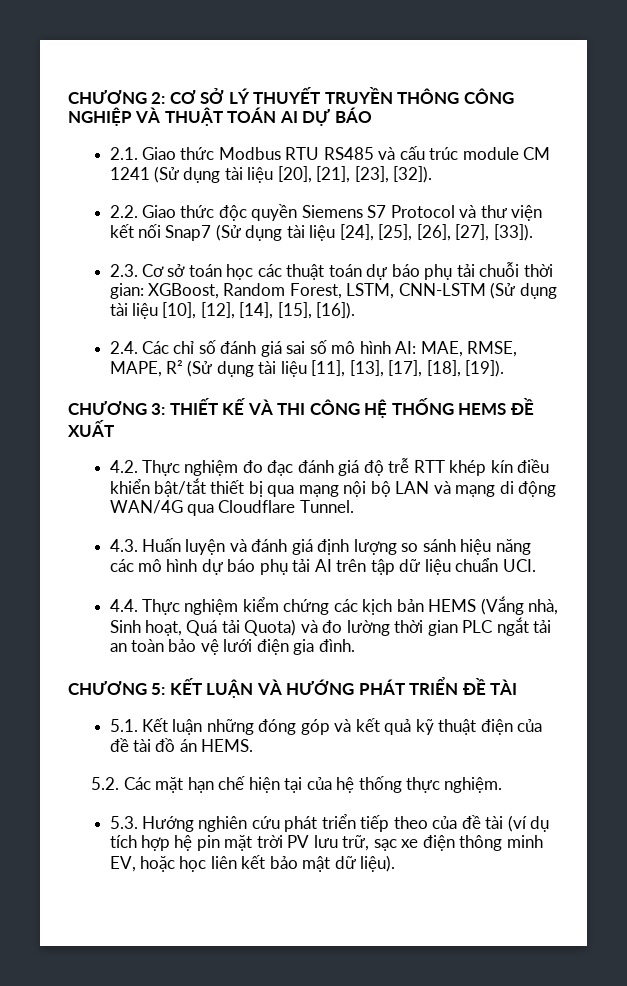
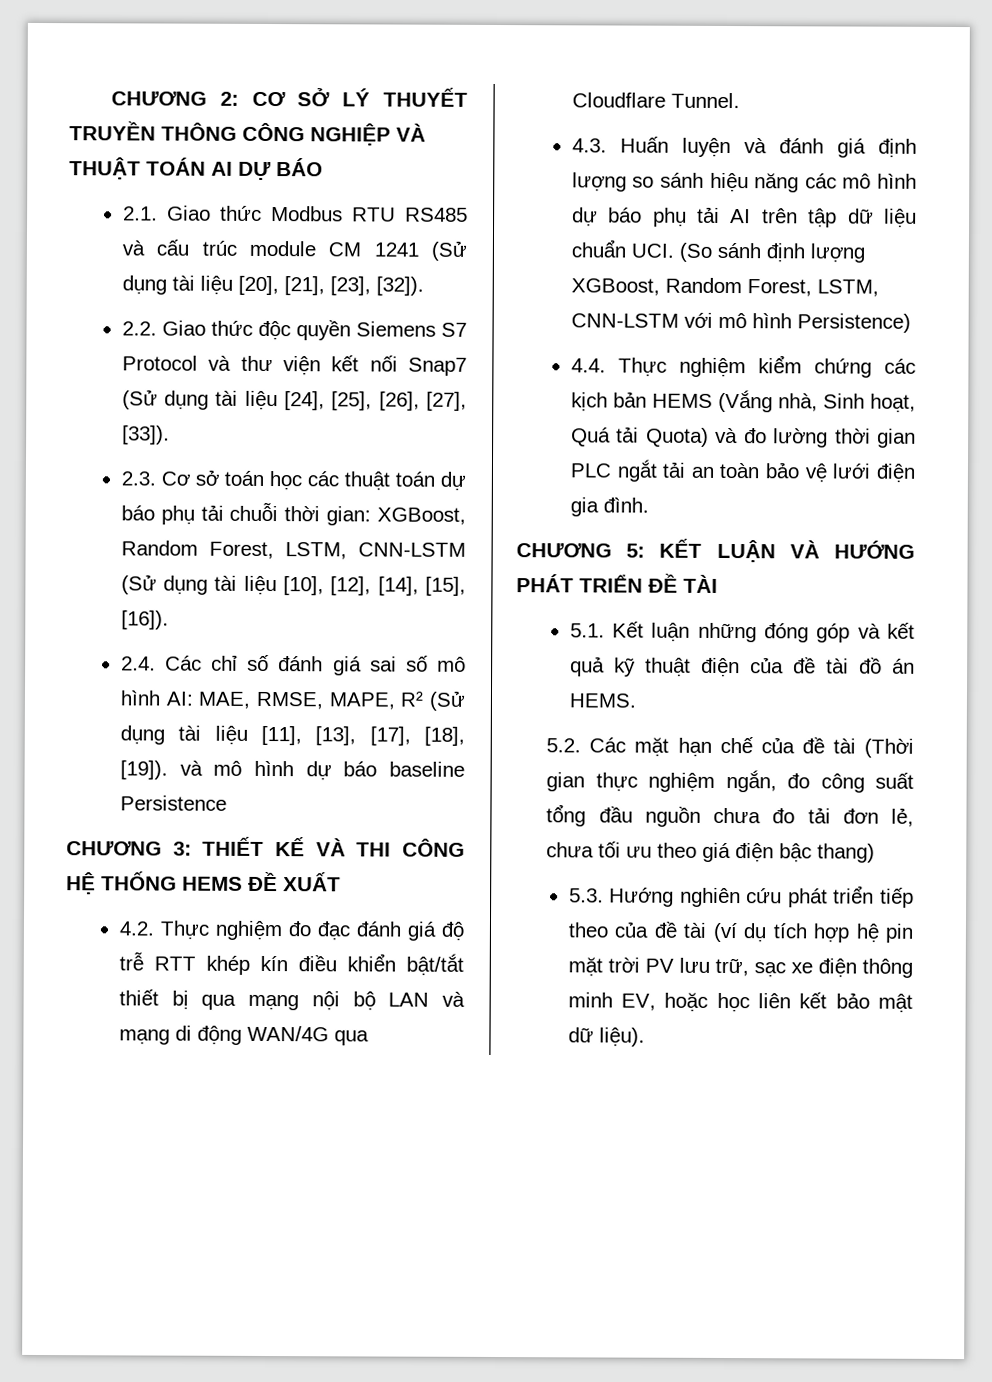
(505, 368) none -> [179,760,465,781] [119,795,227,811] và mô hình dự báo baseline Persistence
(536, 565) none -> [678,242,865,263] [570,277,879,297] [570,312,911,333] (So sánh định lượng XGBoost, Random Forest, LSTM, CNN-LSTM với mô hình Persistence)
[248,776,503,793] hiện tại của hệ thống thực nghiệm. -> [760,737,914,758] [546,770,914,793] [546,804,914,827] [546,841,876,863] của đề tài (Thời gian thực nghiệm ngắn, đo công suất tổng đầu nguồn chưa đo tải đơn lẻ, chưa tối ưu theo giá điện bậc thang)

